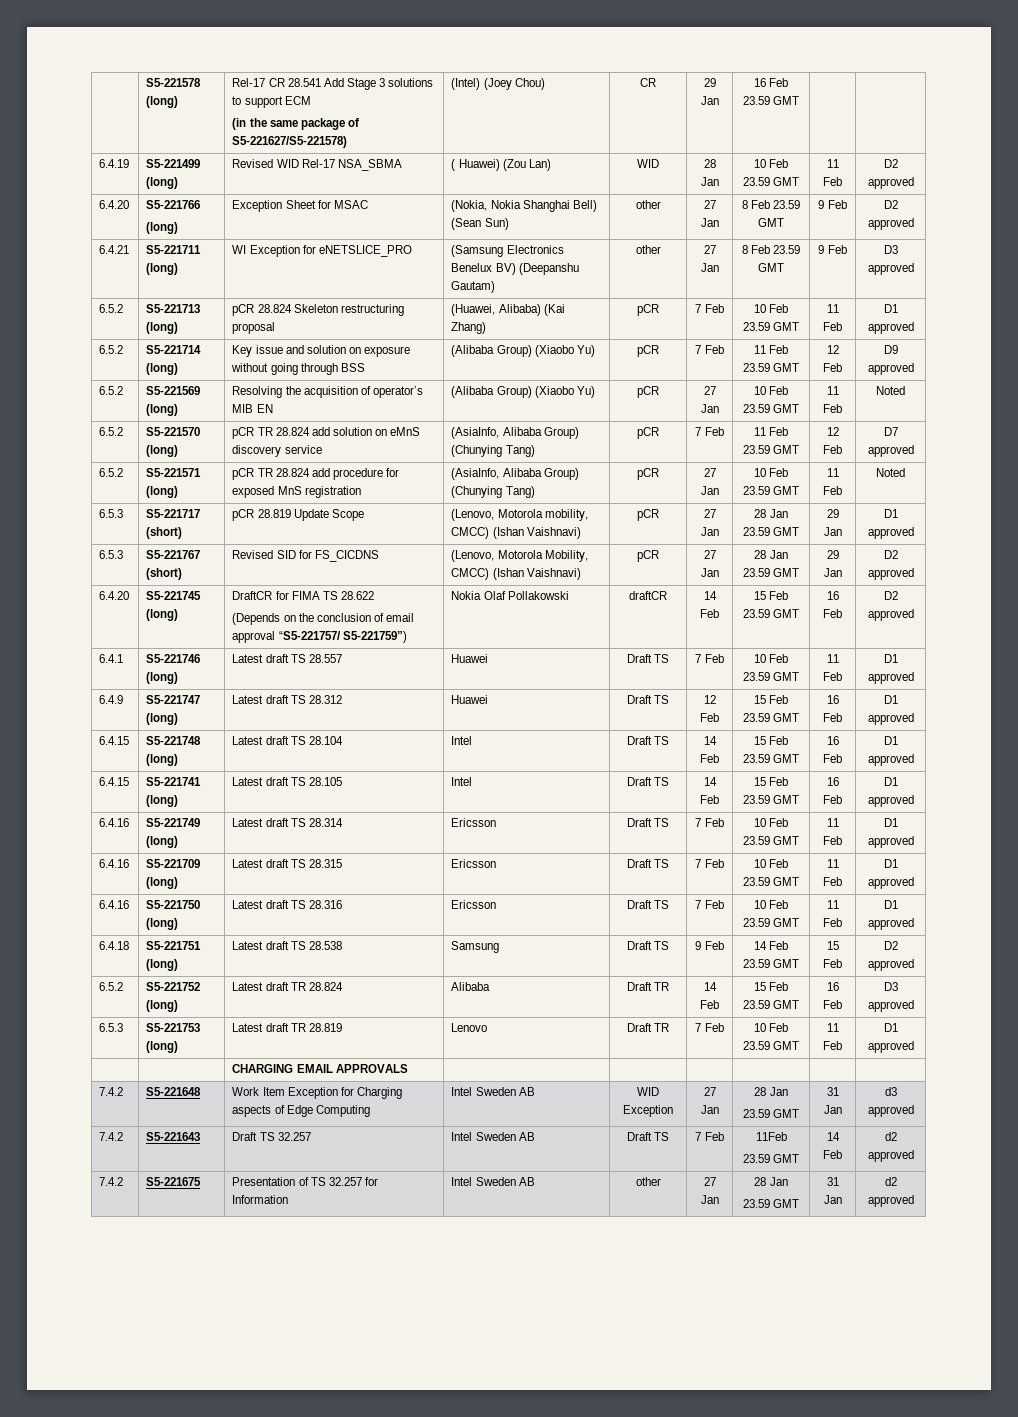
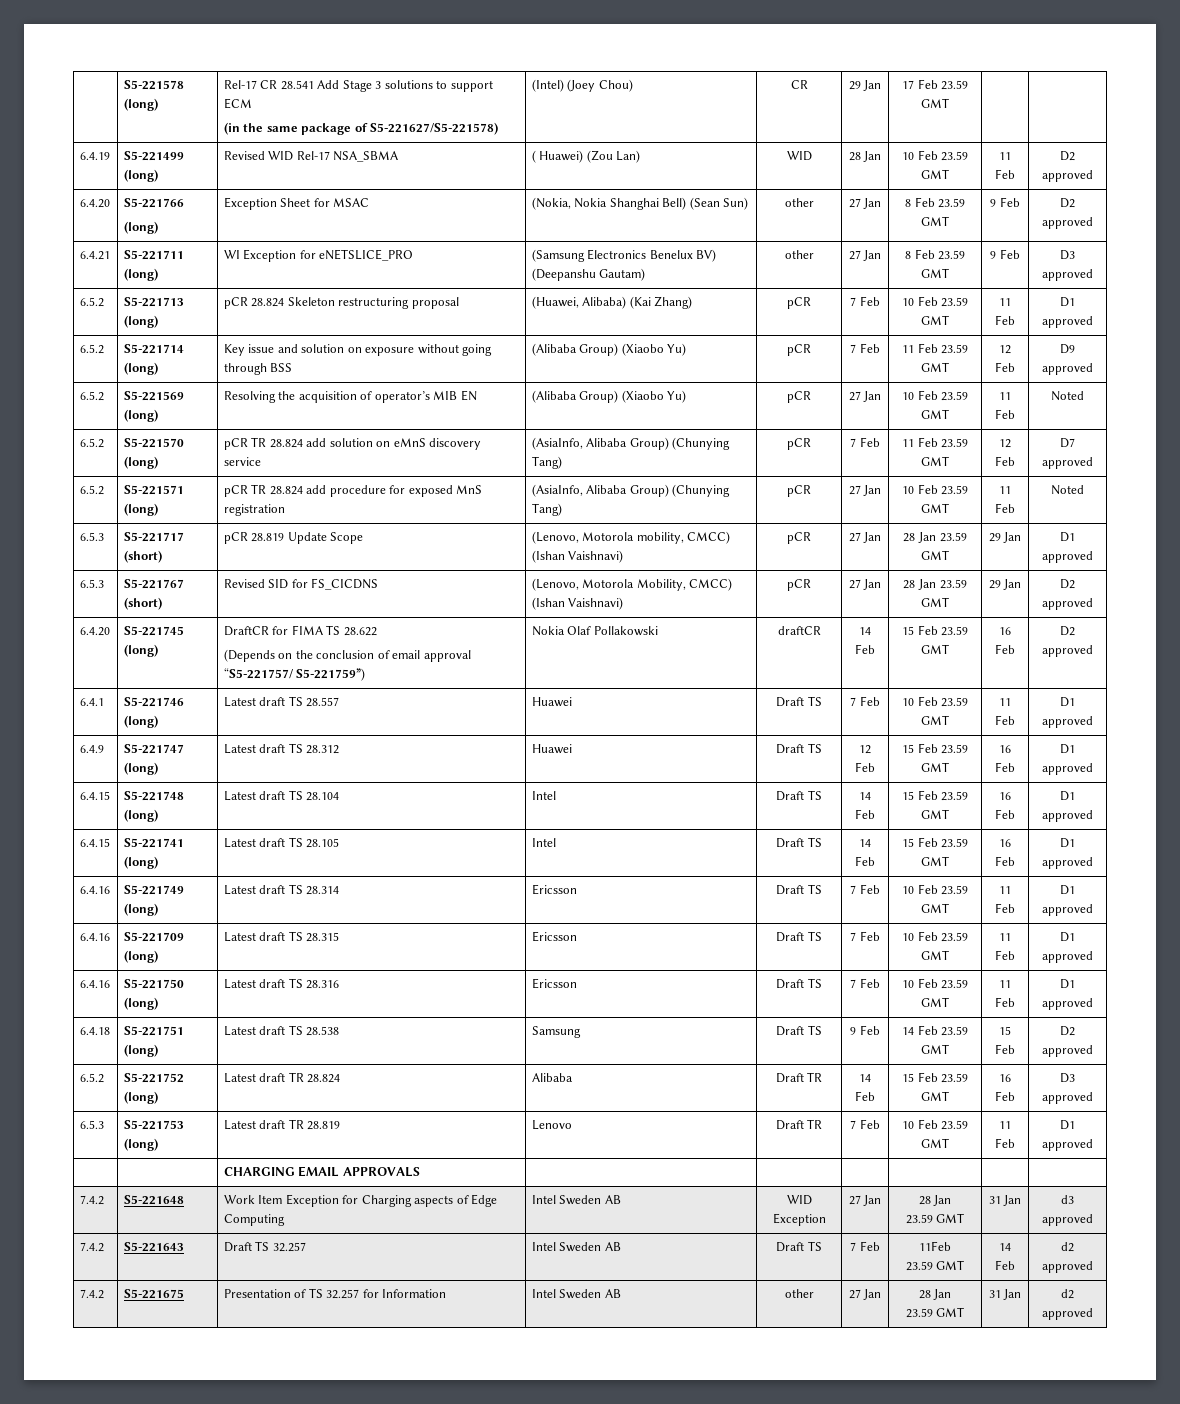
[753,78,766,87] 16 -> [901,80,914,89] 17

